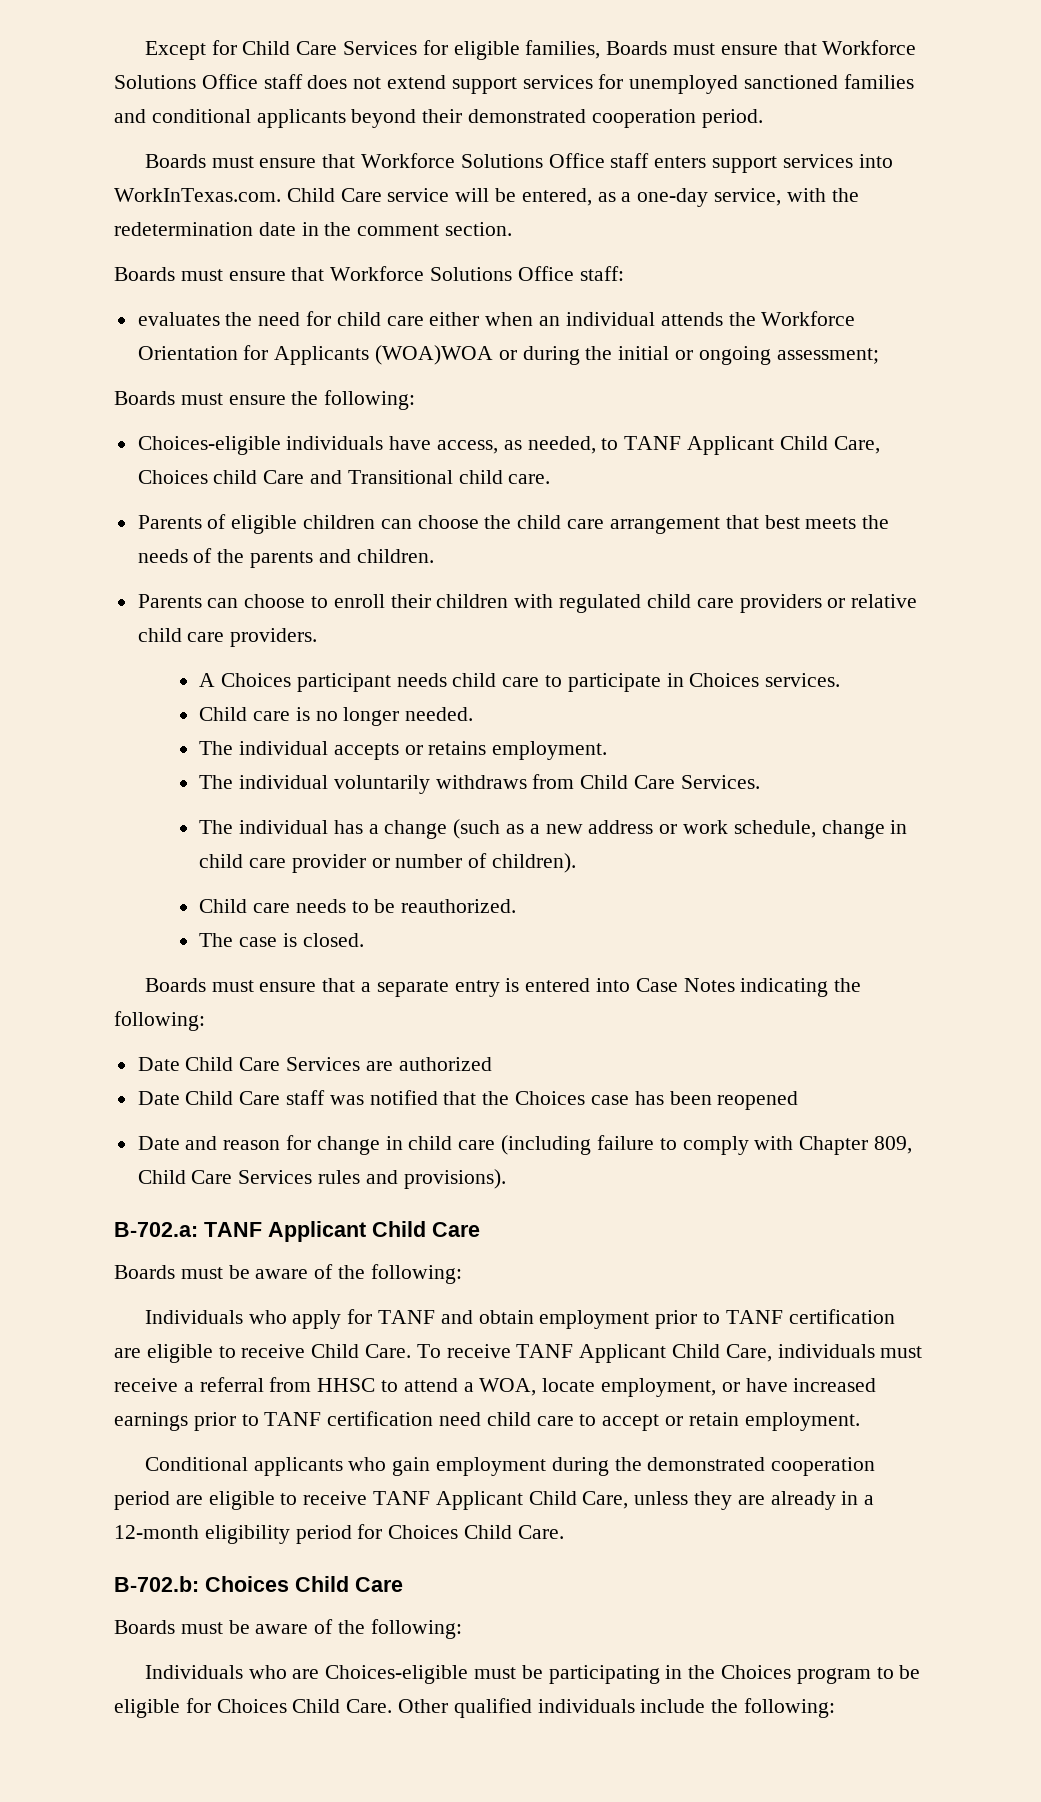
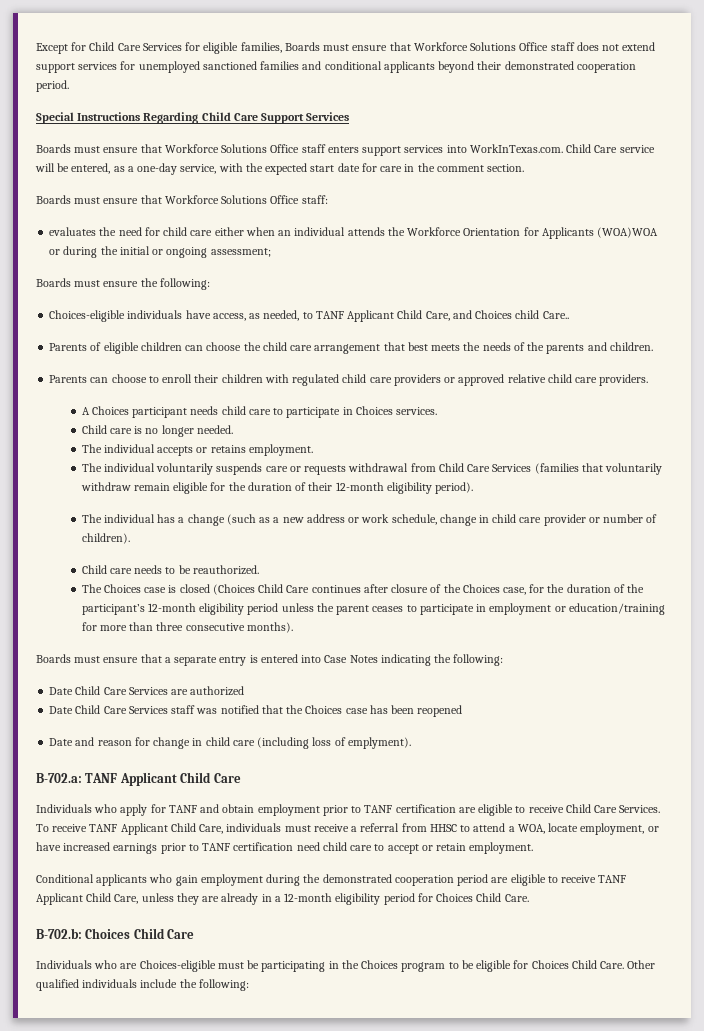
(763, 118) none -> [36,112,350,124] // Special Instructions Regarding Child Care Support Services
[114,222,296,236] redetermination date -> [265,163,403,175] expected start date for care
(880, 445) none -> [452,310,472,319] and
[263,470,551,484] Care and Transitional child care. -> [542,311,569,319] Care..
(846, 603) none -> [458,374,505,386] approved
[435,774,760,789] withdraws from Child Care Services. -> [216,463,663,475] [80,482,474,494] suspends care or requests withdrawal from Child Care Services (families that voluntarily withdraw remain eligible for the duration of their 12-month eligibility period).
(234, 940) none -> [103,584,141,593] Choices
[302,933,364,947] closed. -> [179,584,645,595] [81,603,665,615] [81,622,293,633] closed (Choices Child Care continues after closure of the Choices case, for the duration of the participant’s 12-month eligibility period unless the parent ceases to participate in employment or education/training for more than three consecutive months).
(281, 1098) none -> [128,706,168,714] Services
[596,1135,912,1155] [137,1169,506,1189] failure to comply with Chapter 809, Child Care Services rules and provisions). -> [312,737,411,749] loss of emplyment).
[114,1264,462,1284] // Boards must be aware of the following: -> (241, 778) none
[365,1344,412,1358] Care. -> [594,805,661,813] Care Services.
[114,1619,462,1639] // Boards must be aware of the following: -> (195, 934) none

